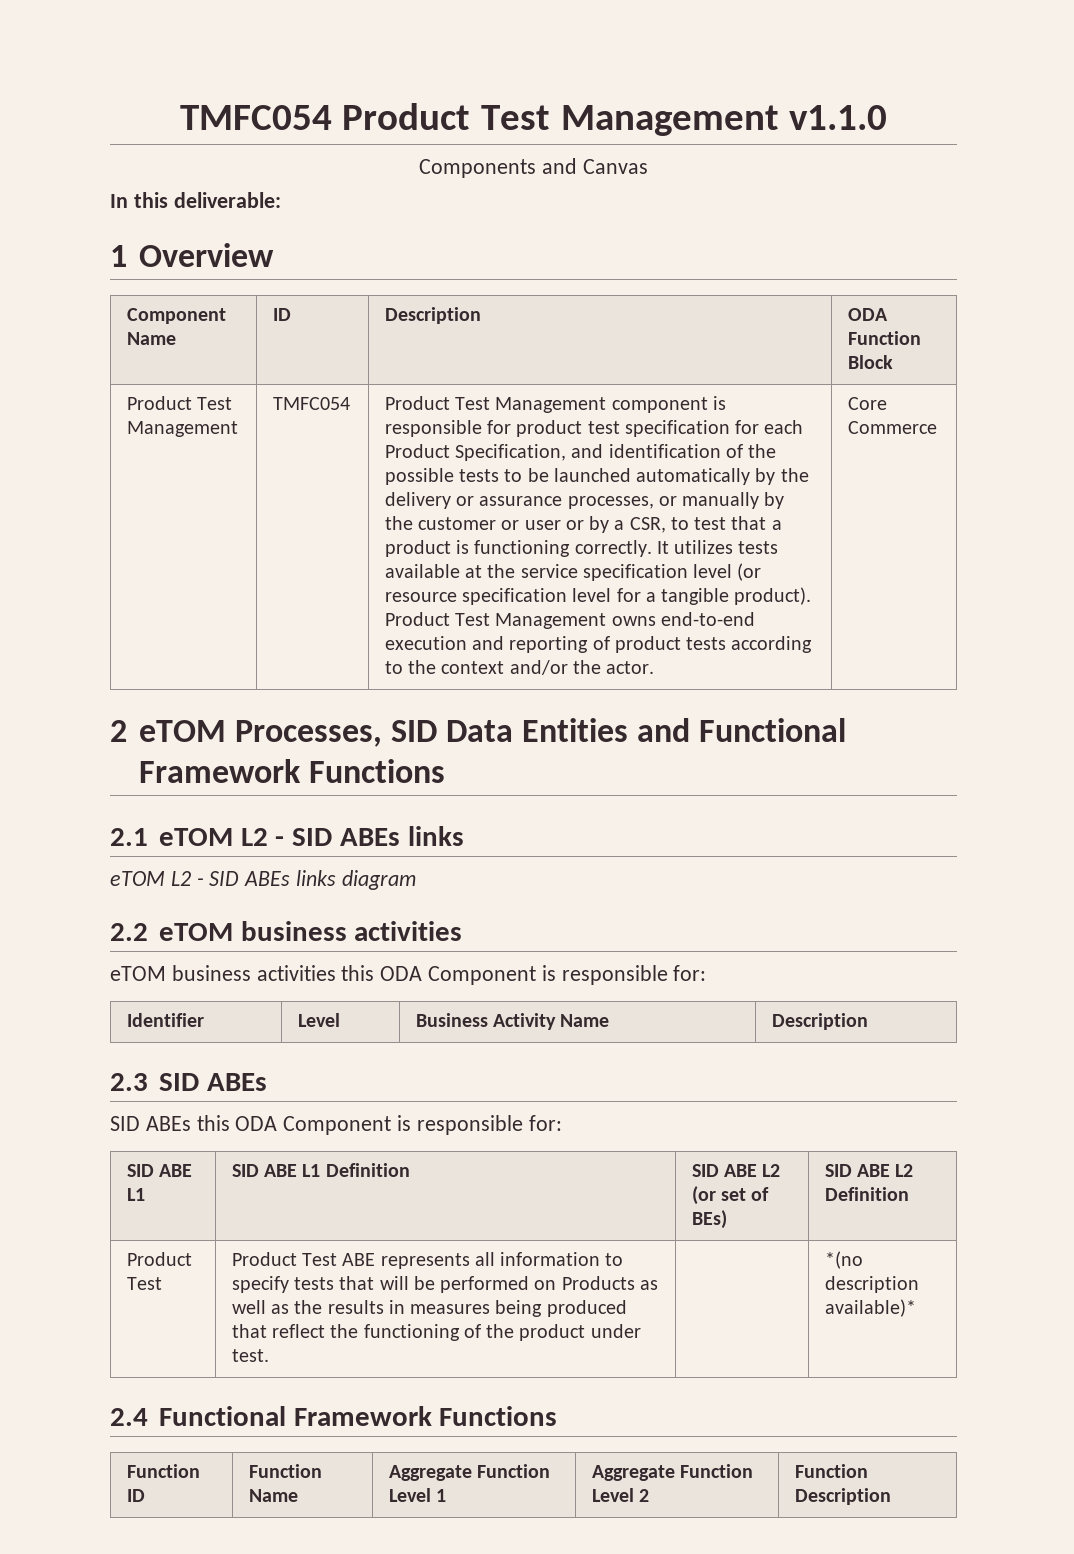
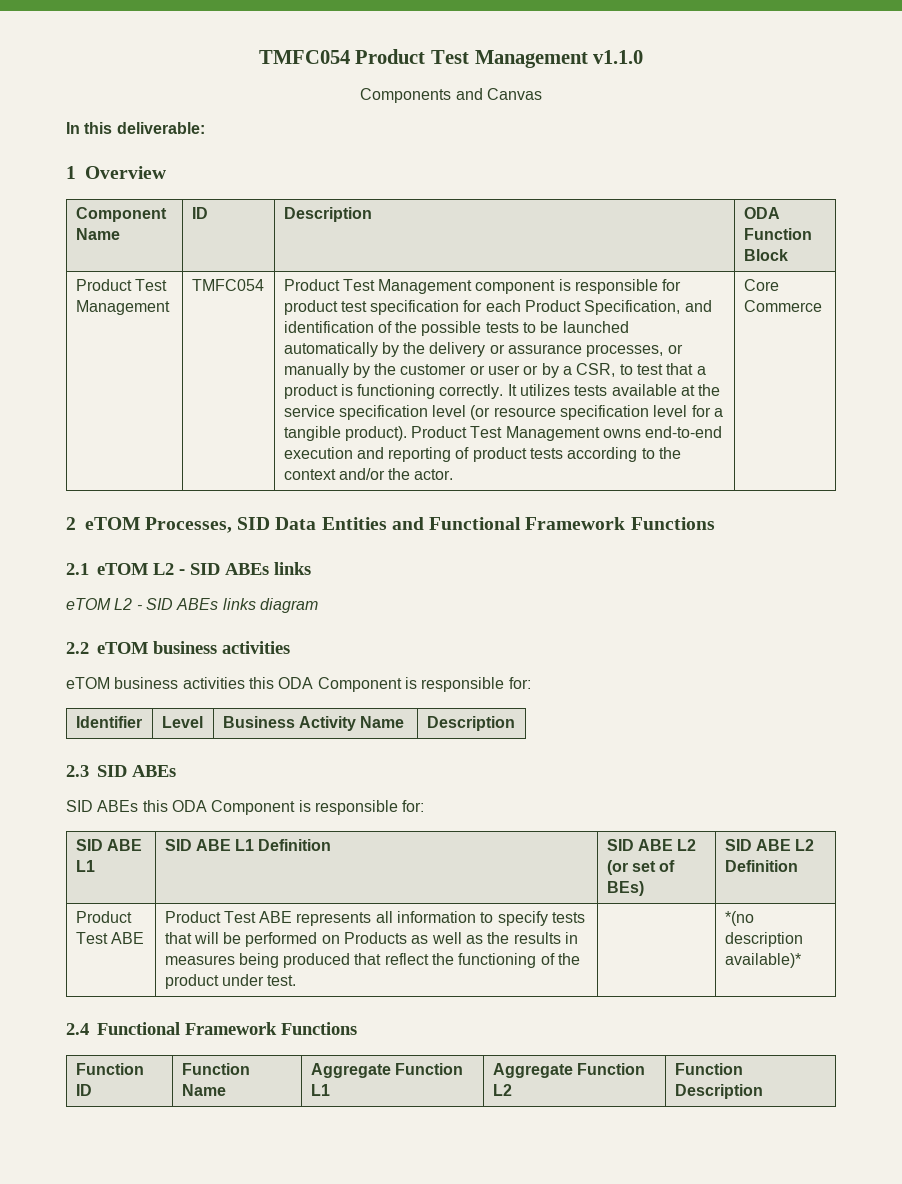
(162, 1283) none -> [110,932,144,944] ABE
[388,1488,446,1502] [591,1464,753,1481] [591,1488,649,1502] Level 1 | Aggregate Function Level 2 -> [310,1084,330,1096] [492,1063,645,1078] [492,1084,512,1096] L1 | Aggregate Function L2

